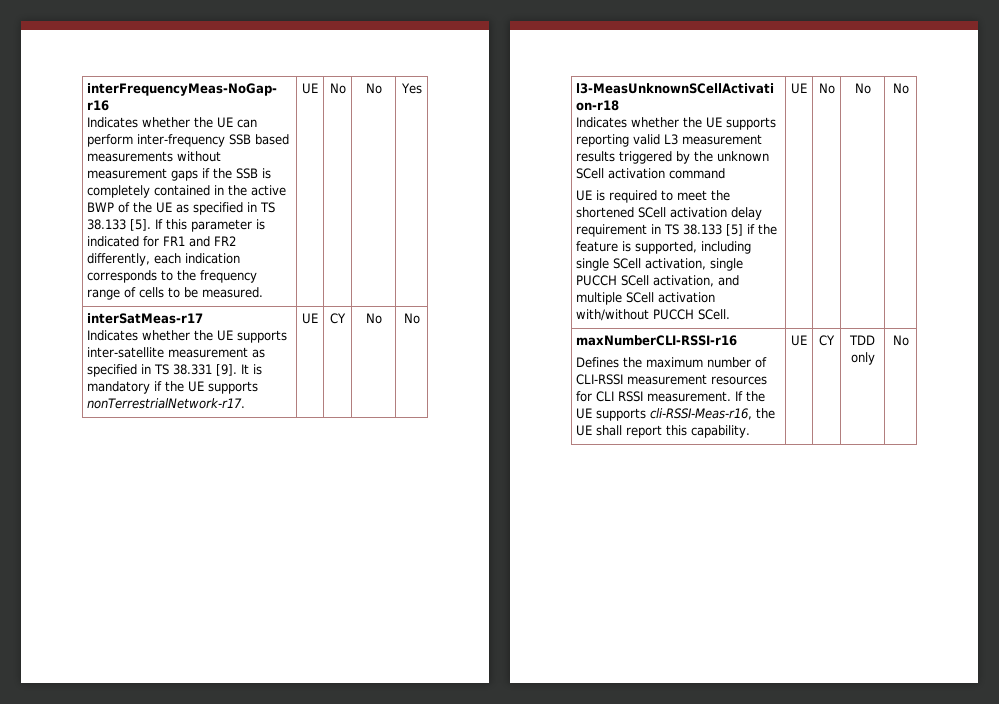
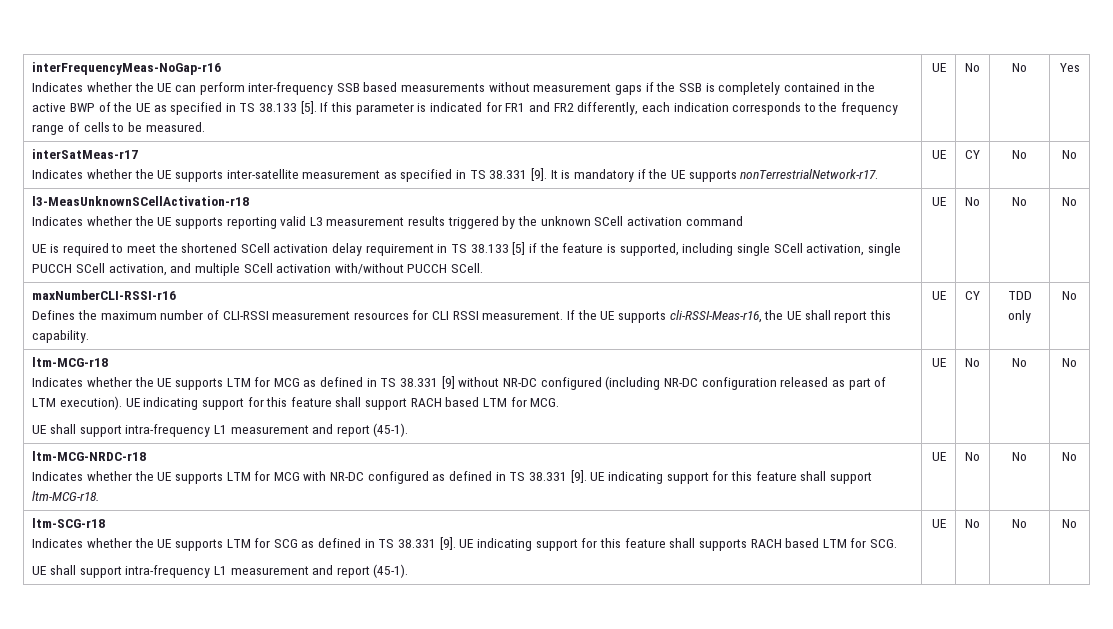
(909, 340) none -> [32,357,109,367] [32,376,887,390] [32,396,560,410] [32,423,409,437] [931,358,946,367] [965,358,980,367] [1012,358,1027,367] [1062,358,1077,367] [32,451,147,461] [32,470,872,484] [32,491,100,501] [931,452,946,461] [965,452,980,461] [1012,452,1027,461] [1062,452,1077,461] [32,518,106,528] [32,537,898,551] [32,564,409,578] [931,519,946,528] [965,519,980,528] [1012,519,1027,528] [1062,519,1077,528] // ltm-MCG-r18 // Indicates whether the UE supports LTM for MCG as defined in TS 38.331 [9] without NR-DC configured (including NR-DC configuration released as part of LTM execution). UE indicating support for this feature shall support RACH based LTM for MCG. // UE shall support intra-frequency L1 measurement and report (45-1). | UE | No | No | No // ltm-MCG-NRDC-r18 // Indicates whether the UE supports LTM for MCG with NR-DC configured as defined in TS 38.331 [9]. UE indicating support for this feature shall support ltm-MCG-r18. | UE | No | No | No // ltm-SCG-r18 // Indicates whether the UE supports LTM for SCG as defined in TS 38.331 [9]. UE indicating support for this feature shall supports RACH based LTM for SCG. // UE shall support intra-frequency L1 measurement and report (45-1). | UE | No | No | No

